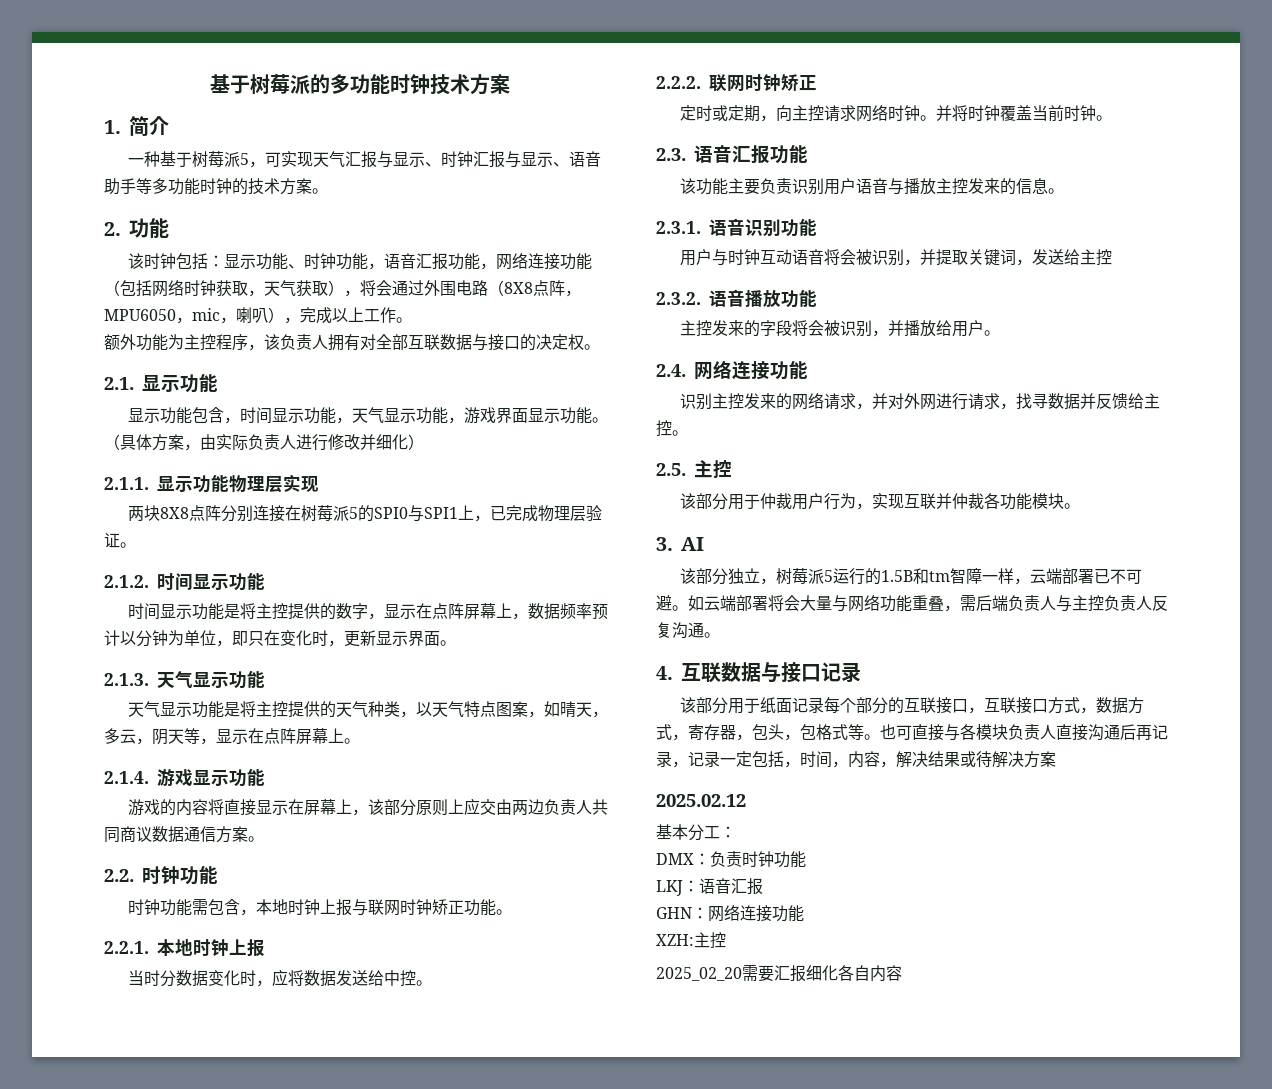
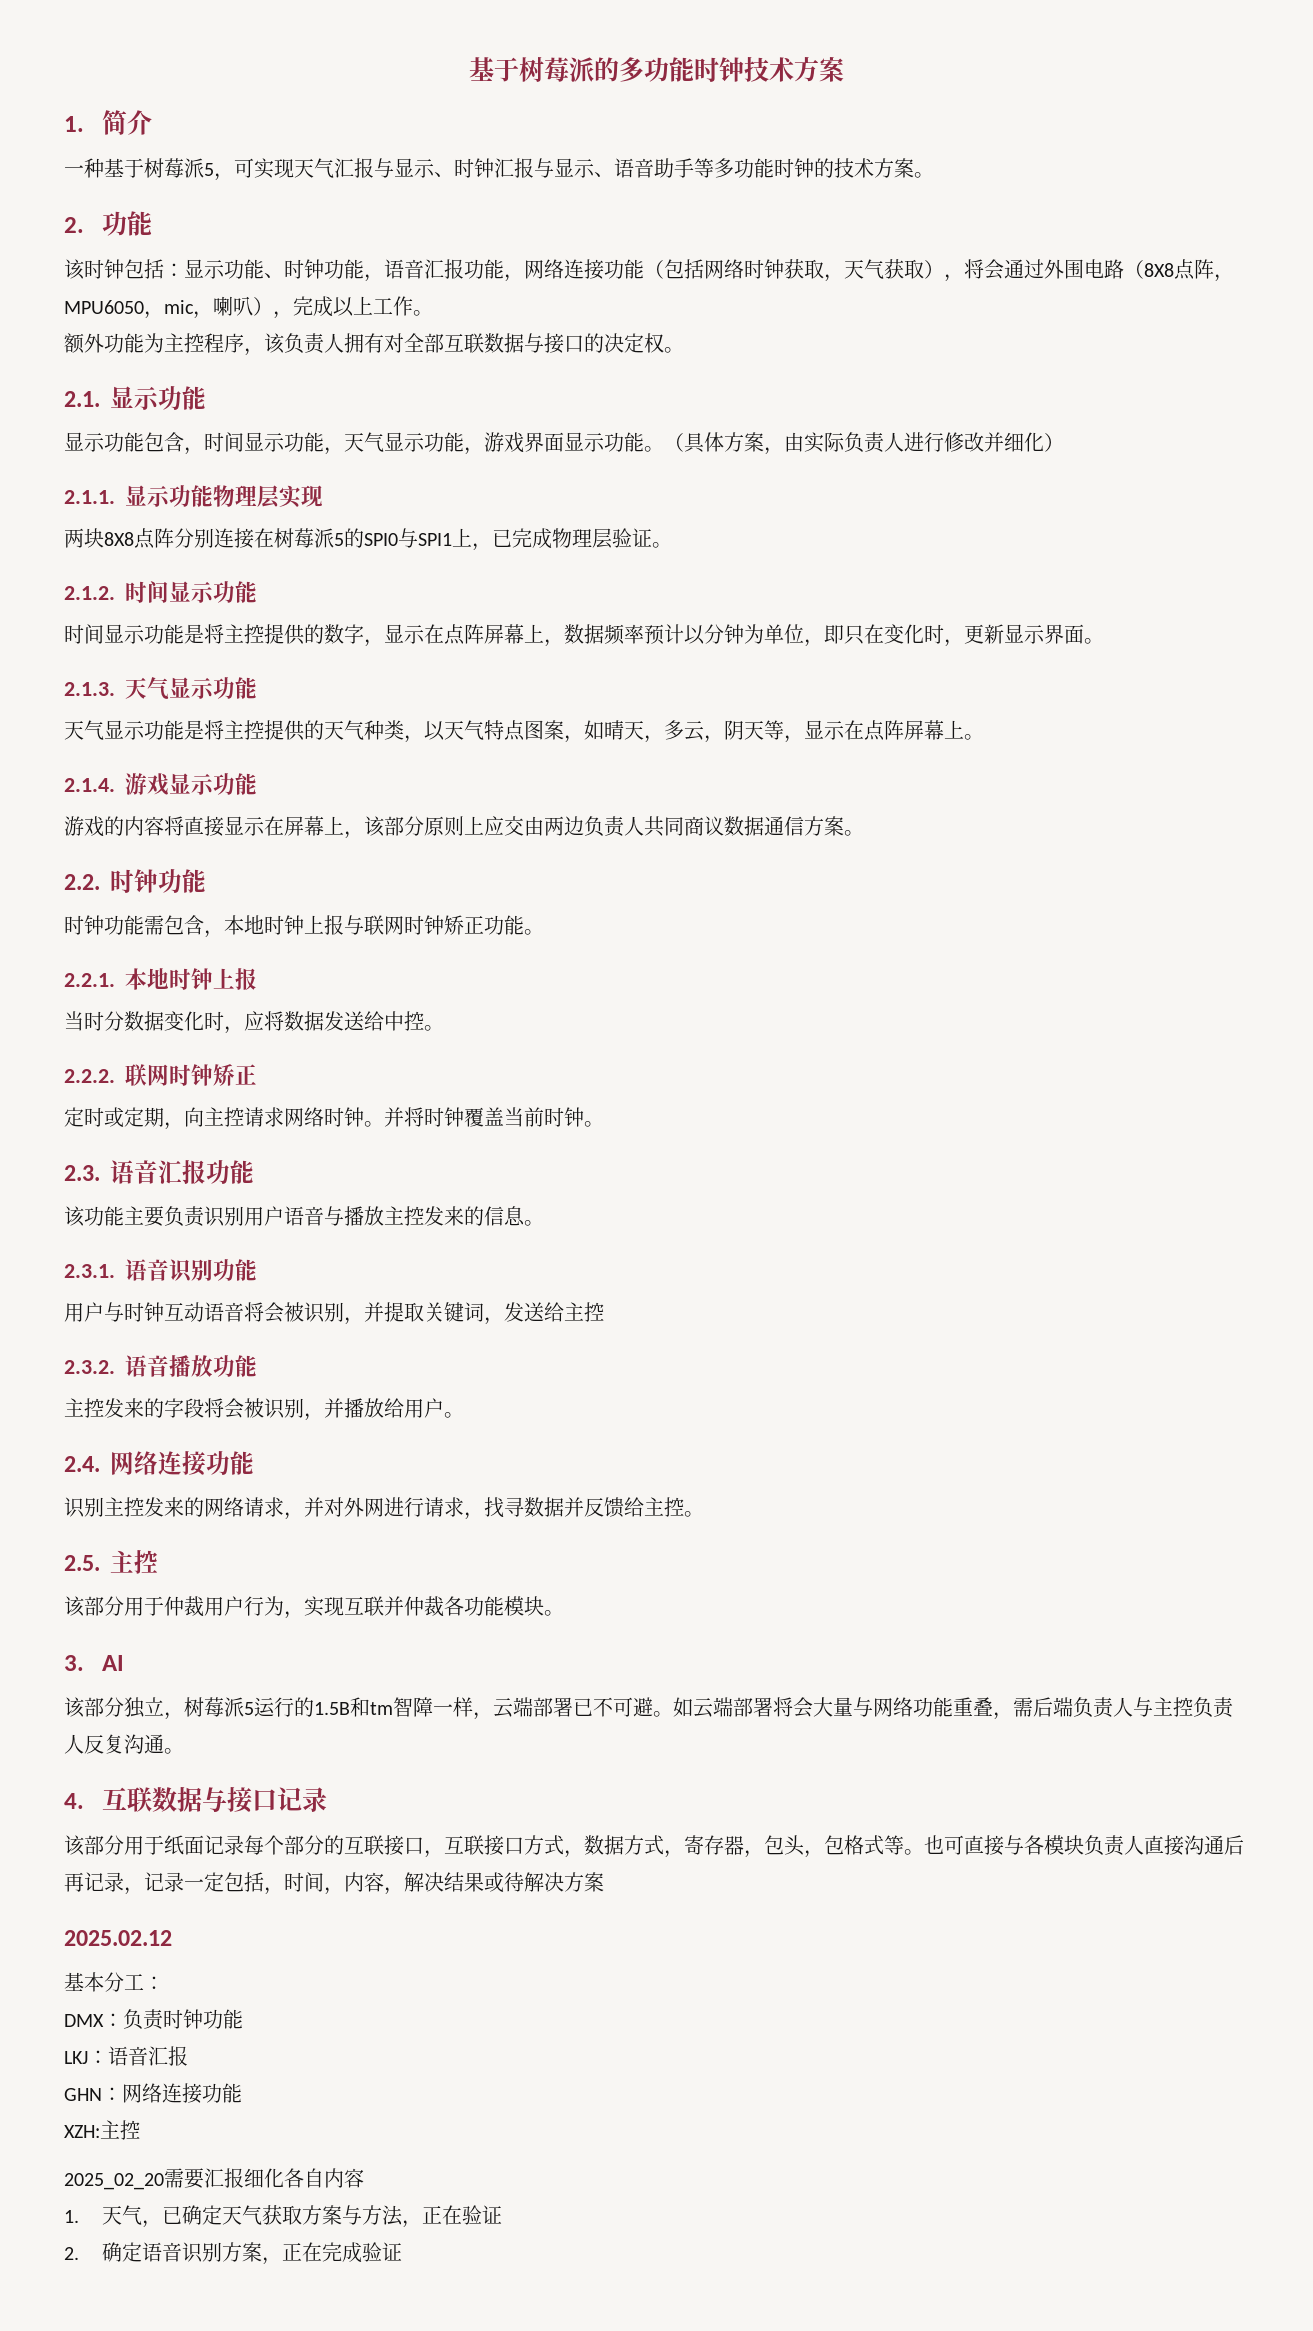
(902, 973) none -> [64,2205,503,2228] [64,2242,403,2265] // 1.天气，已确定天气获取方案与方法，正在验证 // 2.确定语音识别方案，正在完成验证

